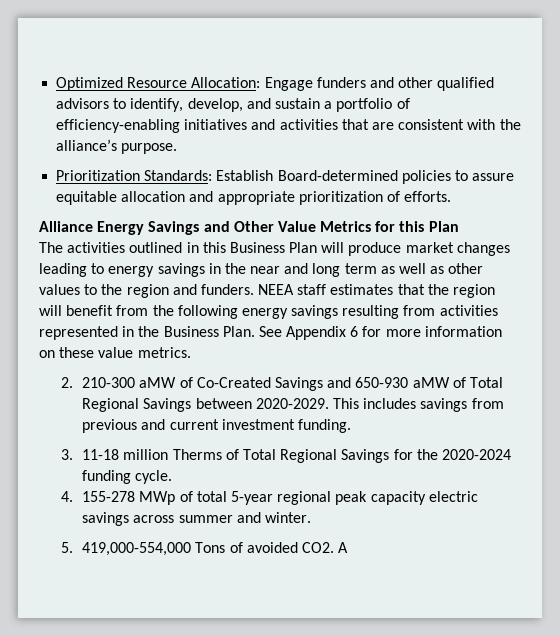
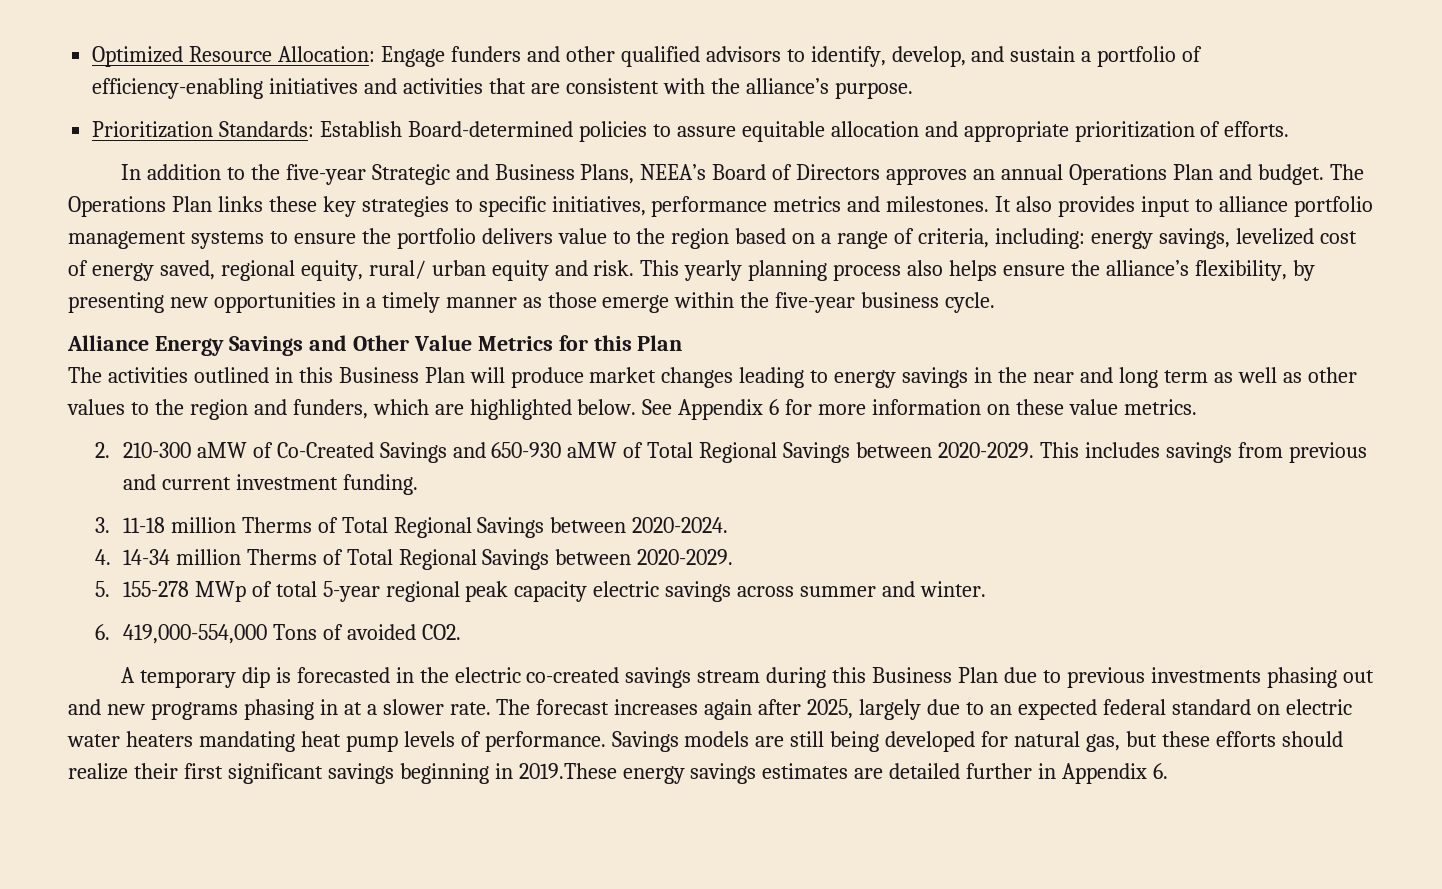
(452, 196) none -> [120,164,1364,185] [68,196,1373,217] [68,228,1357,249] [68,260,1315,281] [68,292,996,313] // In addition to the five-year Strategic and Business Plans, NEEA’s Board of Directors approves an annual Operations Plan and budget. The Operations Plan links these key strategies to specific initiatives, performance metrics and milestones. It also provides input to alliance portfolio management systems to ensure the portfolio delivers value to the region based on a range of criteria, including: energy savings, levelized cost of energy saved, regional equity, rural/ urban equity and risk. This yearly planning process also helps ensure the alliance’s flexibility, by presenting new opportunities in a timely manner as those emerge within the five-year business cycle.
[200,284,496,298] [39,305,498,319] [39,326,255,340] funders. NEEA staff estimates that the region will benefit from the following energy savings resulting from activities represented in the Business Plan. -> [292,399,637,420] funders, which are highlighted below.
[393,449,511,460] [82,470,173,484] [60,491,73,502] for the 2020-2024 funding cycle. // 4. -> [550,517,729,533] [95,549,734,570] [95,581,111,597] between 2020-2024. // 4. 14-34 million Therms of Total Regional Savings between 2020-2029. // 5.
[60,542,73,553] 5. -> [95,624,111,640] 6.
[338,542,349,553] A -> [120,667,1374,688] [68,699,1352,720] [67,731,1343,752] [68,763,1169,784] // A temporary dip is forecasted in the electric co-created savings stream during this Business Plan due to previous investments phasing out and new programs phasing in at a slower rate. The forecast increases again after 2025, largely due to an expected federal standard on electric water heaters mandating heat pump levels of performance. Savings models are still being developed for natural gas, but these efforts should realize their first significant savings beginning in 2019.These energy savings estimates are detailed further in Appendix 6.

